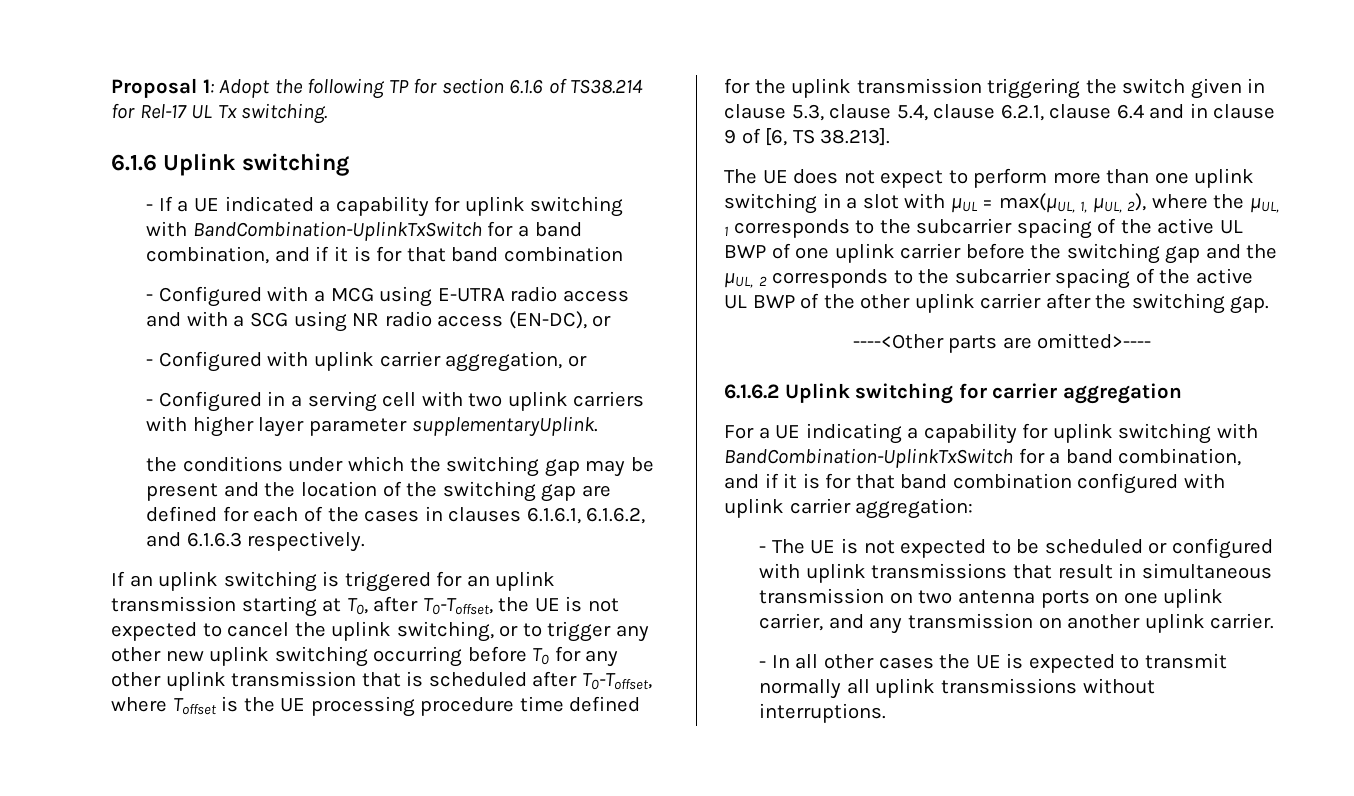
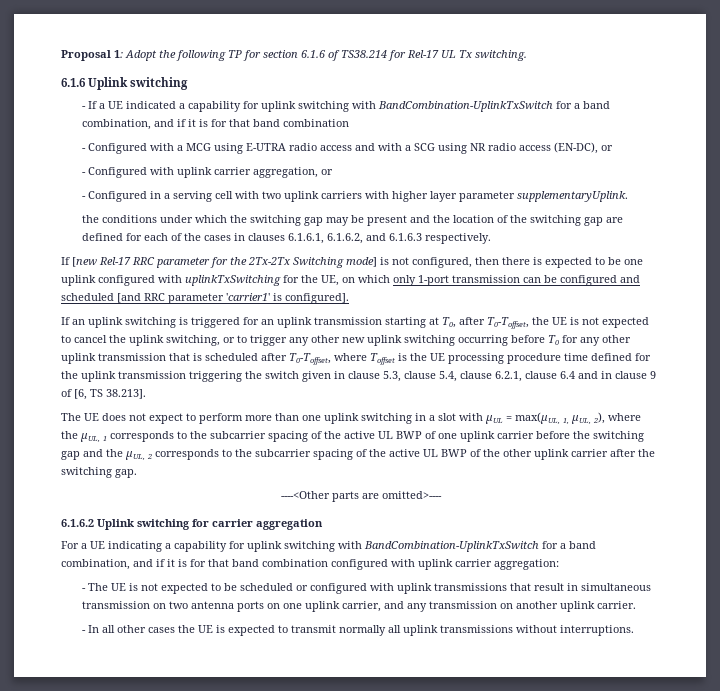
(366, 541) none -> [61,257,643,268] [61,275,640,286] [61,293,349,304] // If [new Rel-17 RRC parameter for the 2Tx-2Tx Switching mode] is not configured, then there is expected to be one uplink configured with uplinkTxSwitching for the UE, on which only 1-port transmission can be configured and scheduled [and RRC parameter 'carrier1' is configured].

